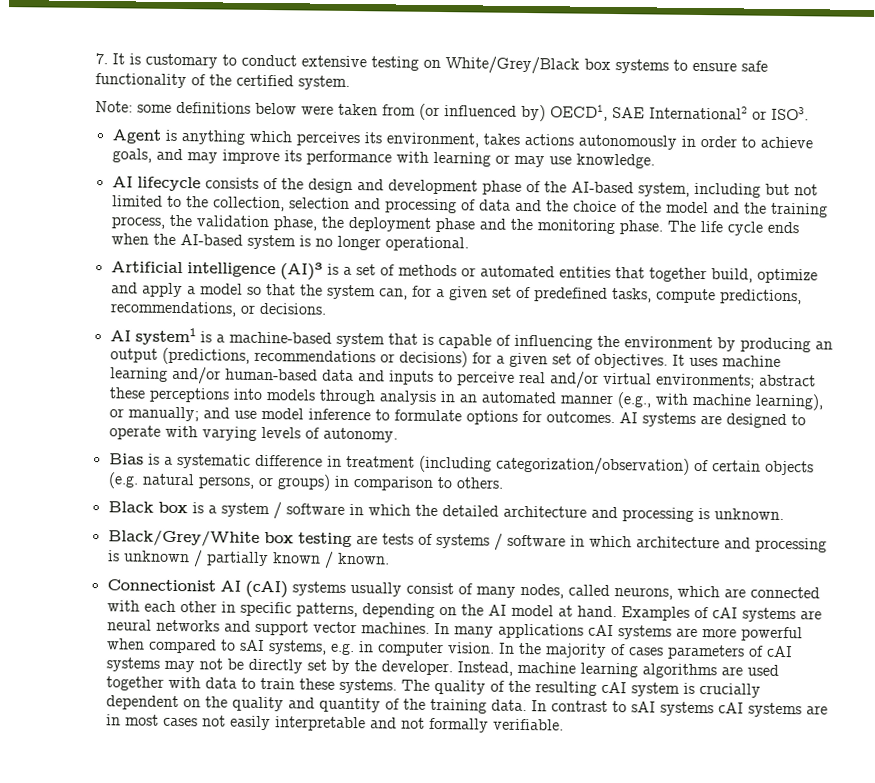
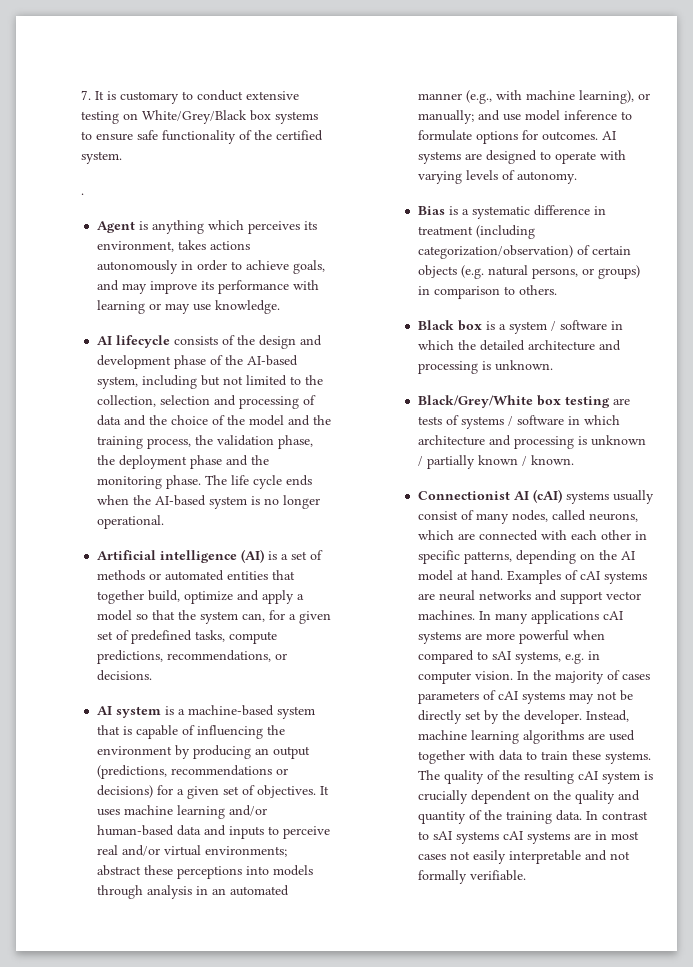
[94,101,809,122] Note: some definitions below were taken from (or influenced by) OECD1, SAE International2 or ISO3. -> [81,193,85,195] .
[279,262,323,281] (AI)³ -> [240,549,264,563] (AI)
[134,327,196,346] system1 -> [115,706,161,718] system

